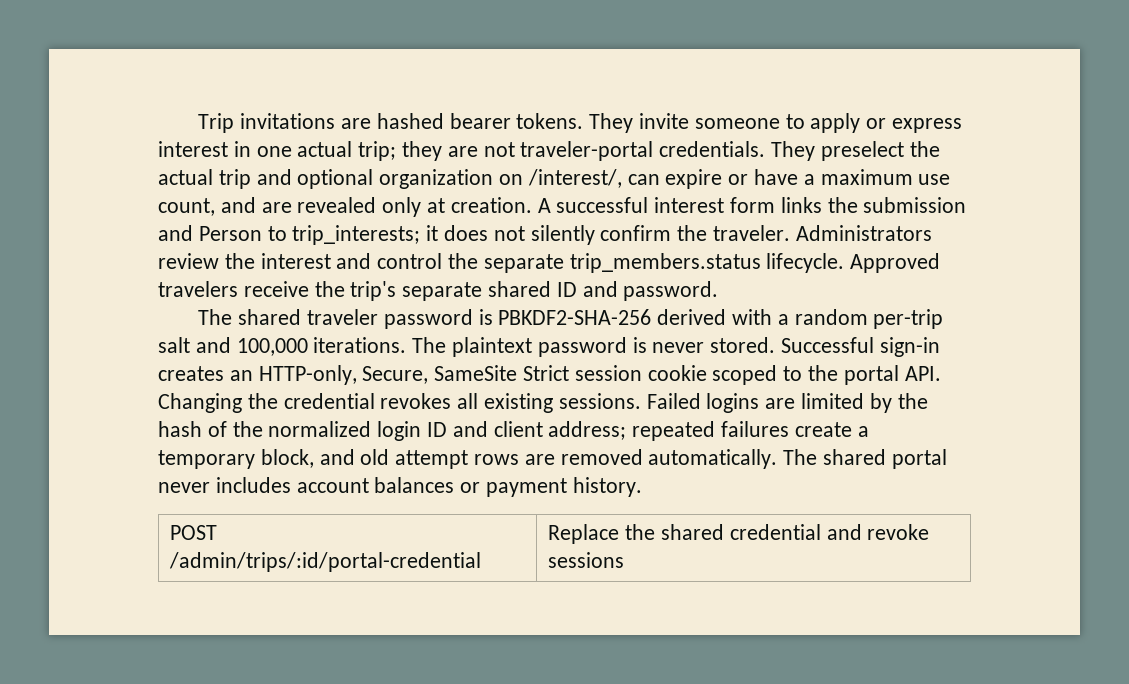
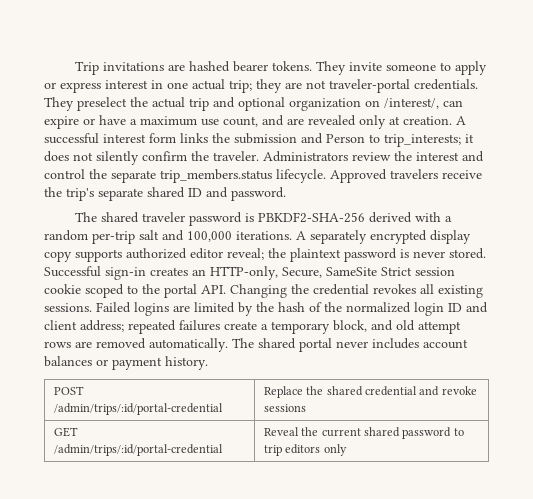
[412,337,447,353] The -> [296,230,471,244] [44,248,286,262] A separately encrypted display copy supports authorized editor reveal; the
(625, 560) none -> [53,427,78,437] [53,444,223,456] [263,427,464,439] [263,444,347,456] // GET /admin/trips/:id/portal-credential | Reveal the current shared password to trip editors only

